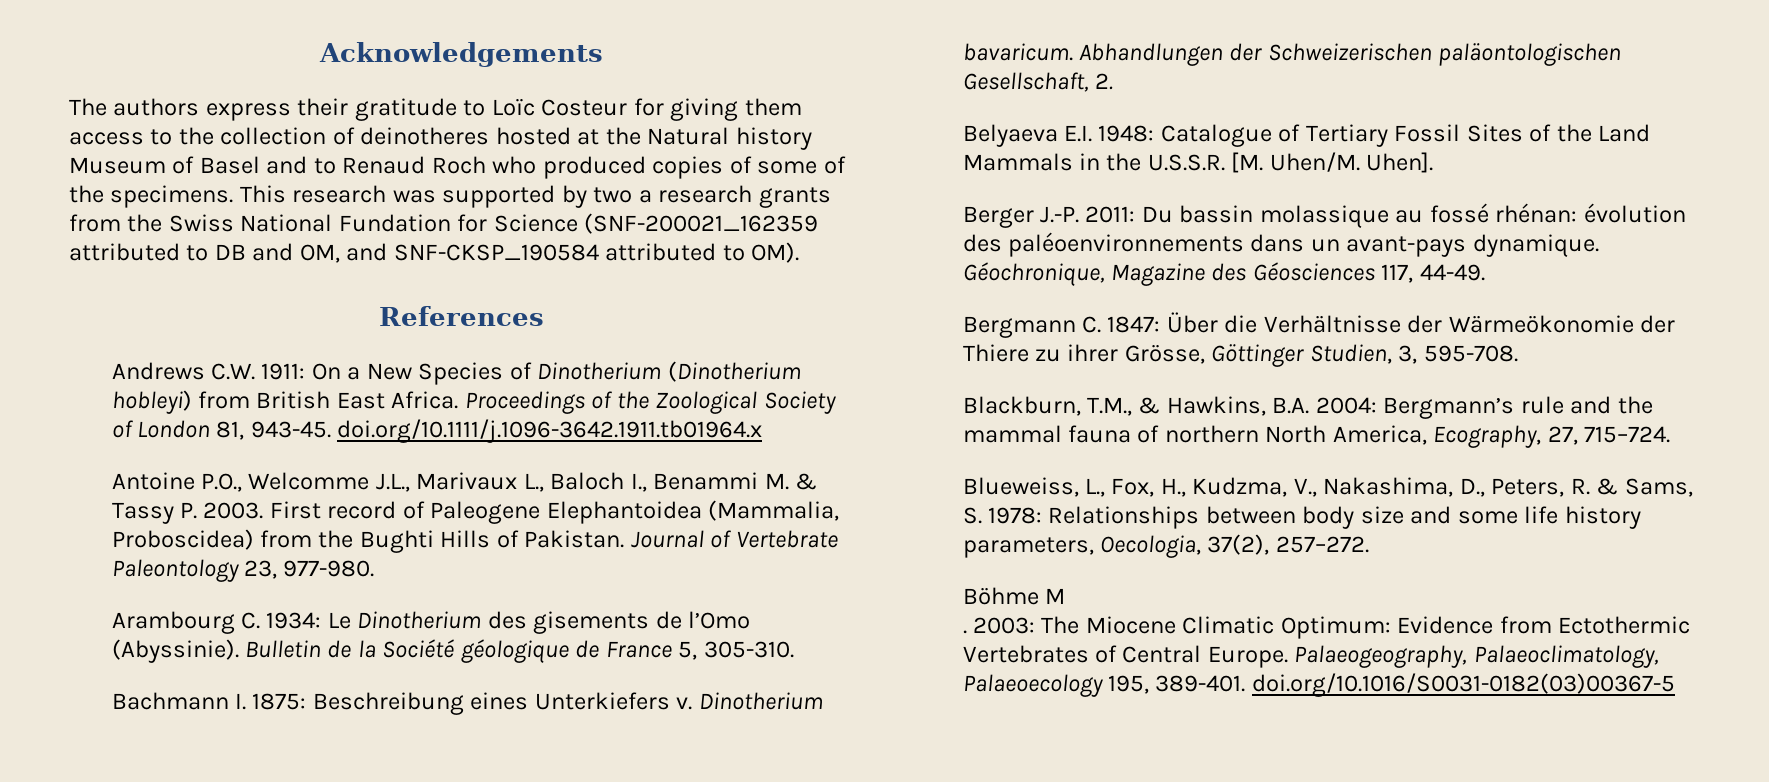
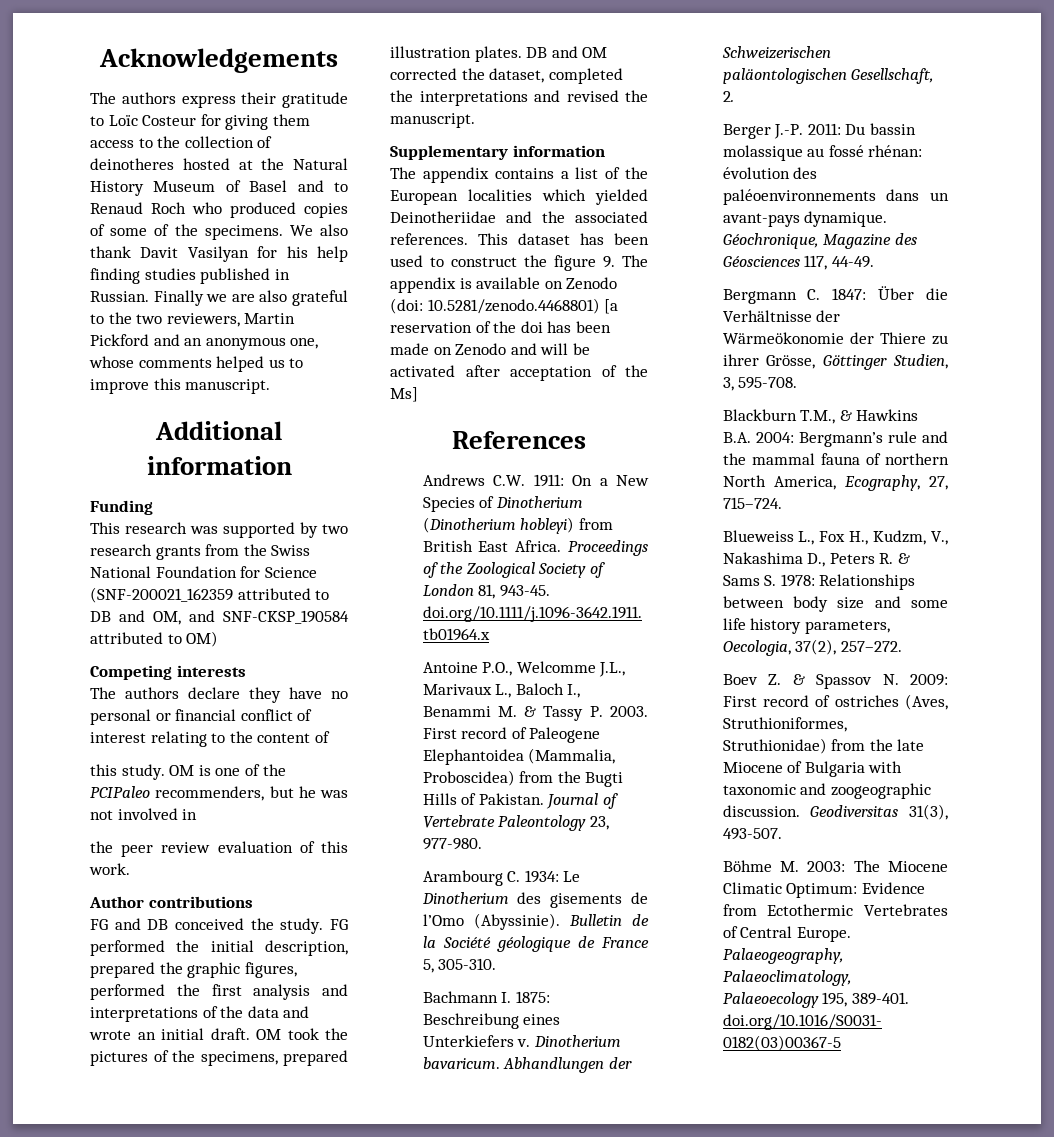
[735,127,812,150] history -> [90,181,144,196] History
(234, 196) none -> [289,224,348,236] [90,246,348,262] [90,268,290,284] [90,290,348,306] [90,312,296,327] [90,334,319,350] [89,356,304,372] [90,378,271,394] [155,421,282,440] [146,456,292,475] [90,500,153,515] We also thank Davit Vasilyan for his help finding studies published in Russian. Finally we are also grateful to the two reviewers, Martin Pickford and an anonymous one, whose comments helped us to improve this manuscript. // Additional information // Funding //
[638,190,652,203] a -> (348, 529) none
[338,214,451,232] Fundation -> [155,566,237,578] Foundation
[751,242,800,263] OM). -> [186,631,219,647] [90,665,246,680] [90,687,348,703] [90,709,313,725] [90,731,330,747] [90,764,286,780] [90,786,348,801] [90,808,198,820] [90,841,348,857] [89,863,130,875] [89,896,253,908] [90,918,348,934] [90,940,348,956] [90,962,297,978] [90,984,348,1000] [90,1006,310,1022] [89,1028,348,1040] [90,1050,348,1066] [390,46,608,62] [390,68,623,84] [390,90,648,106] [390,113,475,128] [390,145,605,160] [390,167,648,183] [390,189,648,205] [390,211,648,223] [390,233,649,245] [390,255,648,271] [390,277,618,293] [390,298,619,314] [390,321,611,333] [390,343,590,355] [390,365,648,381] [390,387,418,402] OM) // Competing interests // The authors declare they have no personal or financial conflict of interest relating to the content of // this study. OM is one of the PCIPaleo recommenders, but he was not involved in // the peer review evaluation of this work. // Author contributions // FG and DB conceived the study. FG performed the initial description, prepared the graphic figures, performed the first analysis and interpretations of the data and wrote an initial draft. OM took the pictures of the specimens, prepared illustration plates. DB and OM corrected the dataset, completed the interpretations and revised the manuscript. // Supplementary information // The appendix contains a list of the European localities which yielded Deinotheriidae and the associated references. This dataset has been used to construct the figure 9. The appendix is available on Zenodo (doi: 10.5281/zenodo.4468801) [a reservation of the doi has been made on Zenodo and will be activated after acceptation of the Ms]
[359,530,434,553] Bughti -> [585,772,624,787] Bugti
[962,124,1651,147] [962,152,1434,173] // Belyaeva E.I. 1948: Catalogue of Tertiary Fossil Sites of the Land Mammals in the U.S.S.R. [M. Uhen/M. Uhen]. -> (734, 96) none
[962,396,1081,416] Blackburn, -> [722,409,797,421] Blackburn
[1166,396,1266,416] Hawkins, -> [856,409,919,421] Hawkins
[962,477,1565,497] Blueweiss, L., Fox, H., Kudzma, V., Nakashima, D., Peters, -> [722,530,948,545] [722,552,875,567] Blueweiss L., Fox H., Kudzm, V., Nakashima D., Peters
[1624,478,1693,497] Sams, -> [722,575,760,586] Sams
(1369, 544) none -> [722,674,948,689] [722,694,948,710] [722,717,847,732] [722,738,925,754] [722,761,903,777] [722,783,931,799] [722,804,948,820] [722,828,782,840] // Boev Z. & Spassov N. 2009: First record of ostriches (Aves, Struthioniformes, Struthionidae) from the late Miocene of Bulgaria with taxonomic and zoogeographic discussion. Geodiversitas 31(3), 493-507.
[1045,588,1066,604] [962,630,967,634] M // . -> [779,861,799,872] M.

